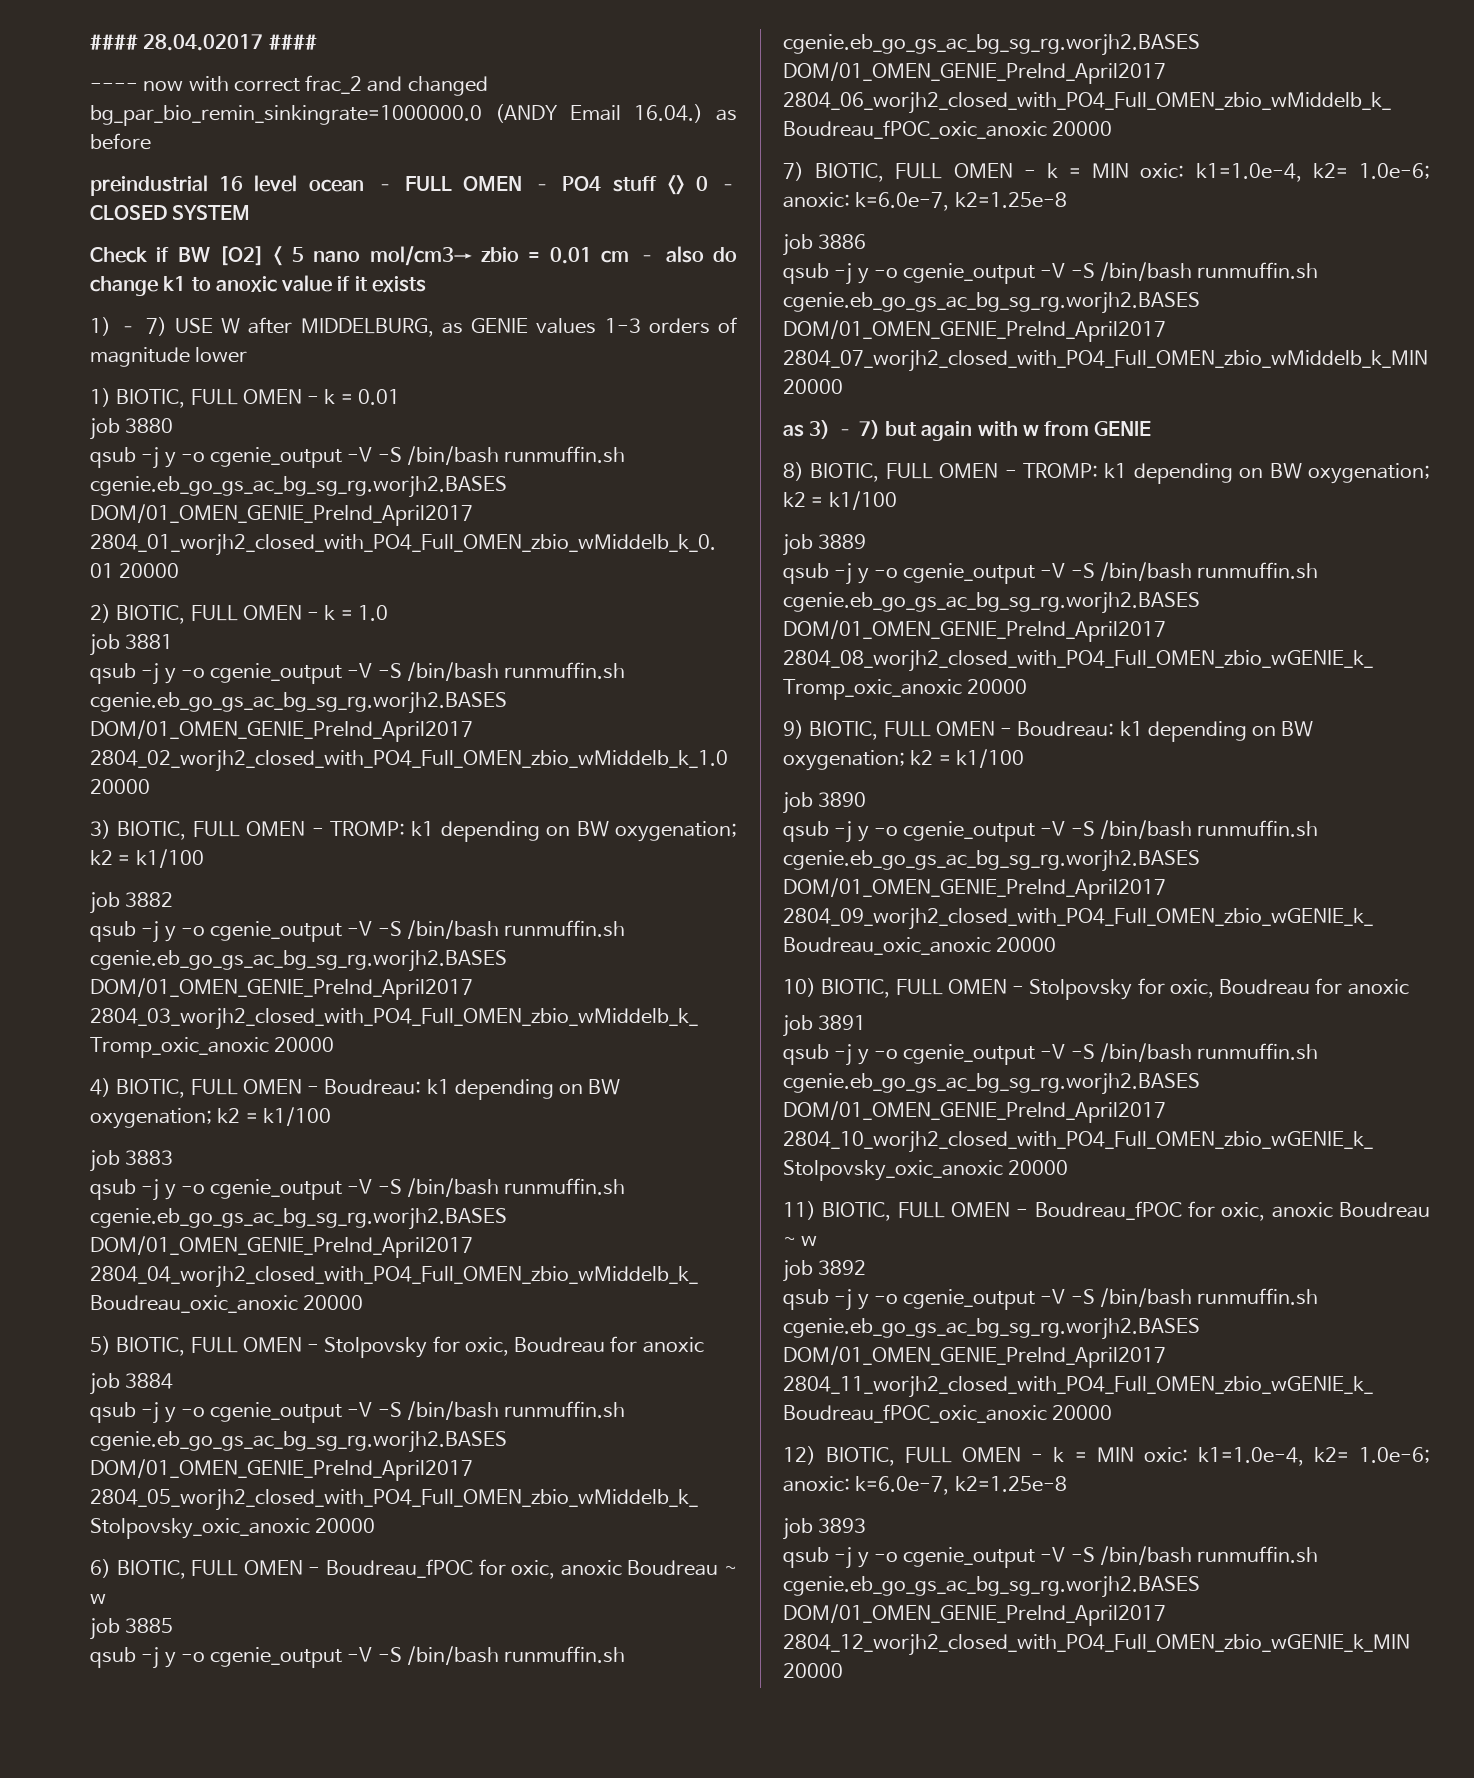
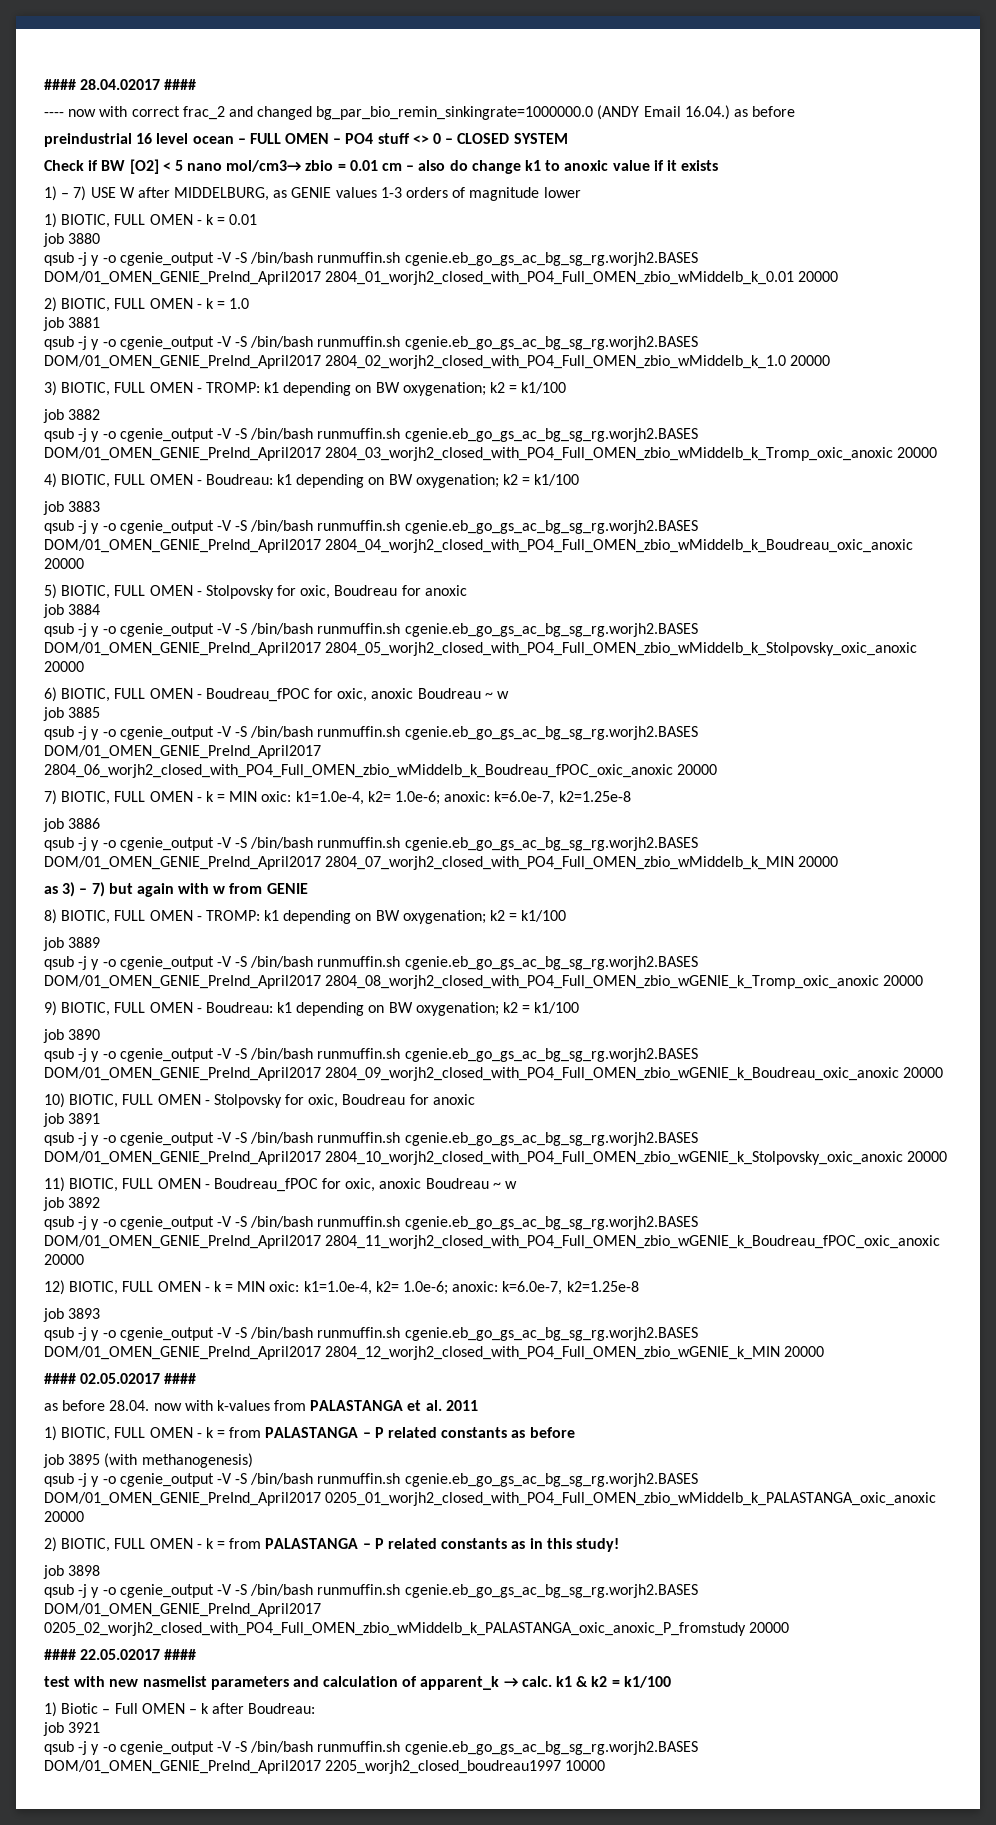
(843, 1670) none -> [44,1373,197,1384] [44,1400,478,1411] [44,1426,575,1441] [43,1453,253,1468] [44,1473,698,1487] [44,1492,937,1506] [44,1511,84,1522] [44,1537,619,1552] [43,1565,101,1579] [44,1584,698,1598] [44,1603,321,1617] [44,1622,790,1636] [44,1649,197,1660] [44,1676,671,1690] [44,1702,316,1717] [43,1722,101,1736] [44,1741,698,1755] [44,1760,606,1774] // #### 02.05.02017 #### // as before 28.04. now with k-values from PALASTANGA et al. 2011 // 1) BIOTIC, FULL OMEN - k = from PALASTANGA – P related constants as before // job 3895 (with methanogenesis) // qsub -j y -o cgenie_output -V -S /bin/bash runmuffin.sh cgenie.eb_go_gs_ac_bg_sg_rg.worjh2.BASES DOM/01_OMEN_GENIE_PreInd_April2017 0205_01_worjh2_closed_with_PO4_Full_OMEN_zbio_wMiddelb_k_PALASTANGA_oxic_anoxic 20000 // 2) BIOTIC, FULL OMEN - k = from PALASTANGA – P related constants as in this study! // job 3898 // qsub -j y -o cgenie_output -V -S /bin/bash runmuffin.sh cgenie.eb_go_gs_ac_bg_sg_rg.worjh2.BASES DOM/01_OMEN_GENIE_PreInd_April2017 0205_02_worjh2_closed_with_PO4_Full_OMEN_zbio_wMiddelb_k_PALASTANGA_oxic_anoxic_P_fromstudy 20000 // #### 22.05.02017 #### // test with new nasmelist parameters and calculation of apparent_k → calc. k1 & k2 = k1/100 // 1) Biotic – Full OMEN – k after Boudreau: // job 3921 // qsub -j y -o cgenie_output -V -S /bin/bash runmuffin.sh cgenie.eb_go_gs_ac_bg_sg_rg.worjh2.BASES DOM/01_OMEN_GENIE_PreInd_April2017 2205_worjh2_closed_boudreau1997 10000

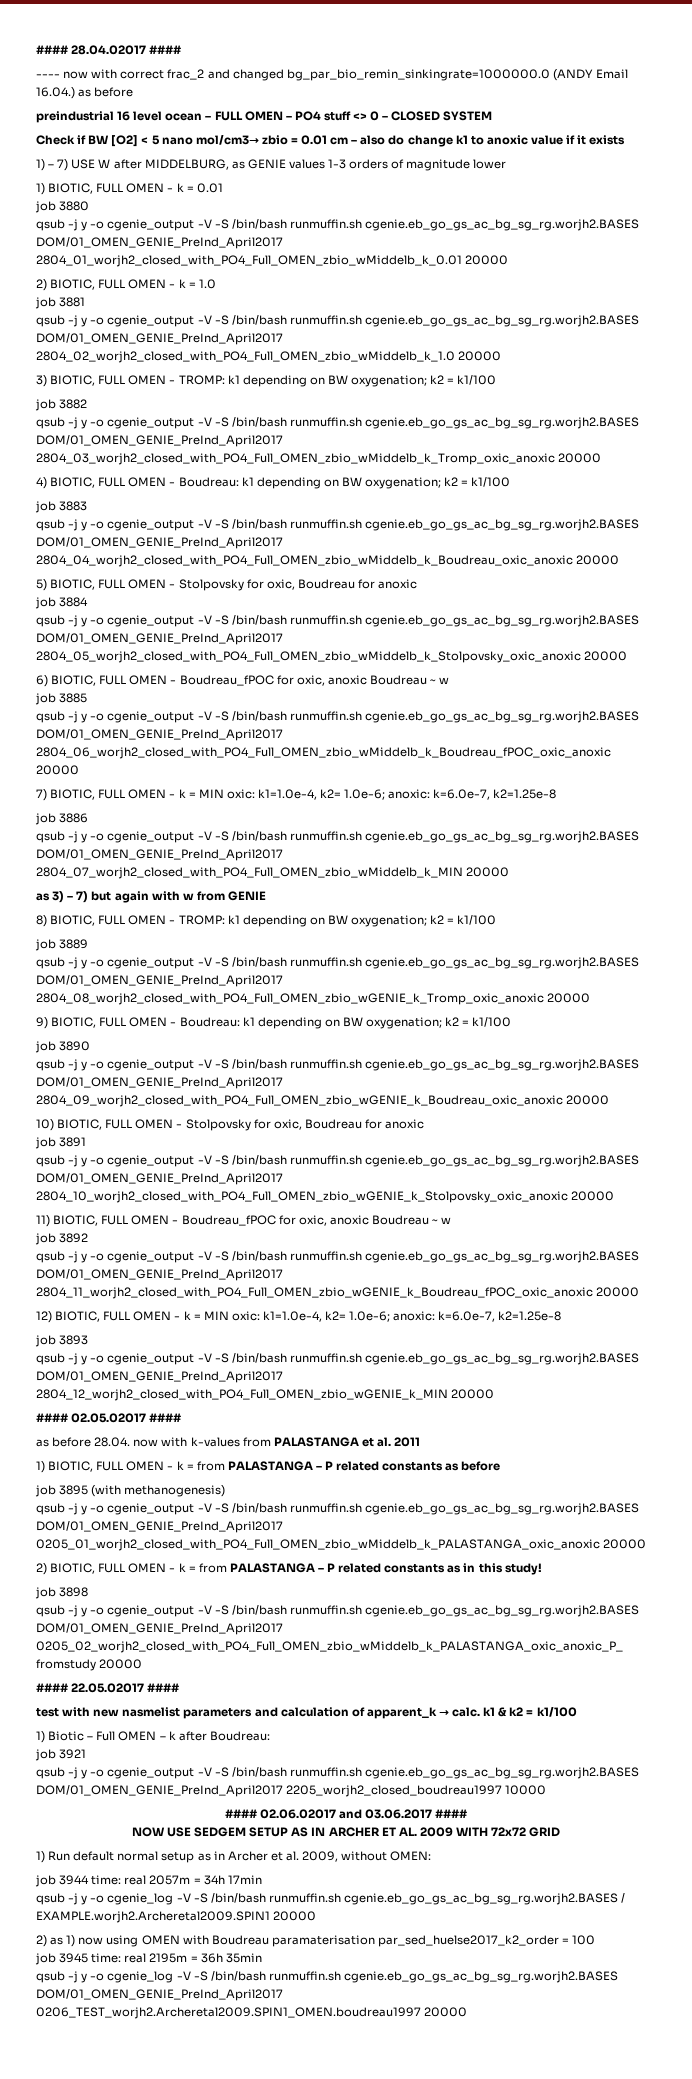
(606, 1765) none -> [224,1809,468,1819] [131,1827,561,1837] [36,1851,432,1863] [35,1875,262,1887] [36,1893,626,1905] [36,1911,317,1923] [36,1935,596,1947] [35,1953,262,1965] [36,1971,618,1983] [36,1989,283,2001] [36,2007,468,2019] // #### 02.06.02017 and 03.06.2017 #### // NOW USE SEDGEM SETUP AS IN ARCHER ET AL. 2009 WITH 72x72 GRID // 1) Run default normal setup as in Archer et al. 2009, without OMEN: // job 3944 time: real 2057m = 34h 17min // qsub -j y -o cgenie_log -V -S /bin/bash runmuffin.sh cgenie.eb_go_gs_ac_bg_sg_rg.worjh2.BASES / EXAMPLE.worjh2.Archeretal2009.SPIN1 20000 // 2) as 1) now using OMEN with Boudreau paramaterisation par_sed_huelse2017_k2_order = 100 // job 3945 time: real 2195m = 36h 35min // qsub -j y -o cgenie_log -V -S /bin/bash runmuffin.sh cgenie.eb_go_gs_ac_bg_sg_rg.worjh2.BASES DOM/01_OMEN_GENIE_PreInd_April2017 0206_TEST_worjh2.Archeretal2009.SPIN1_OMEN.boudreau1997 20000

